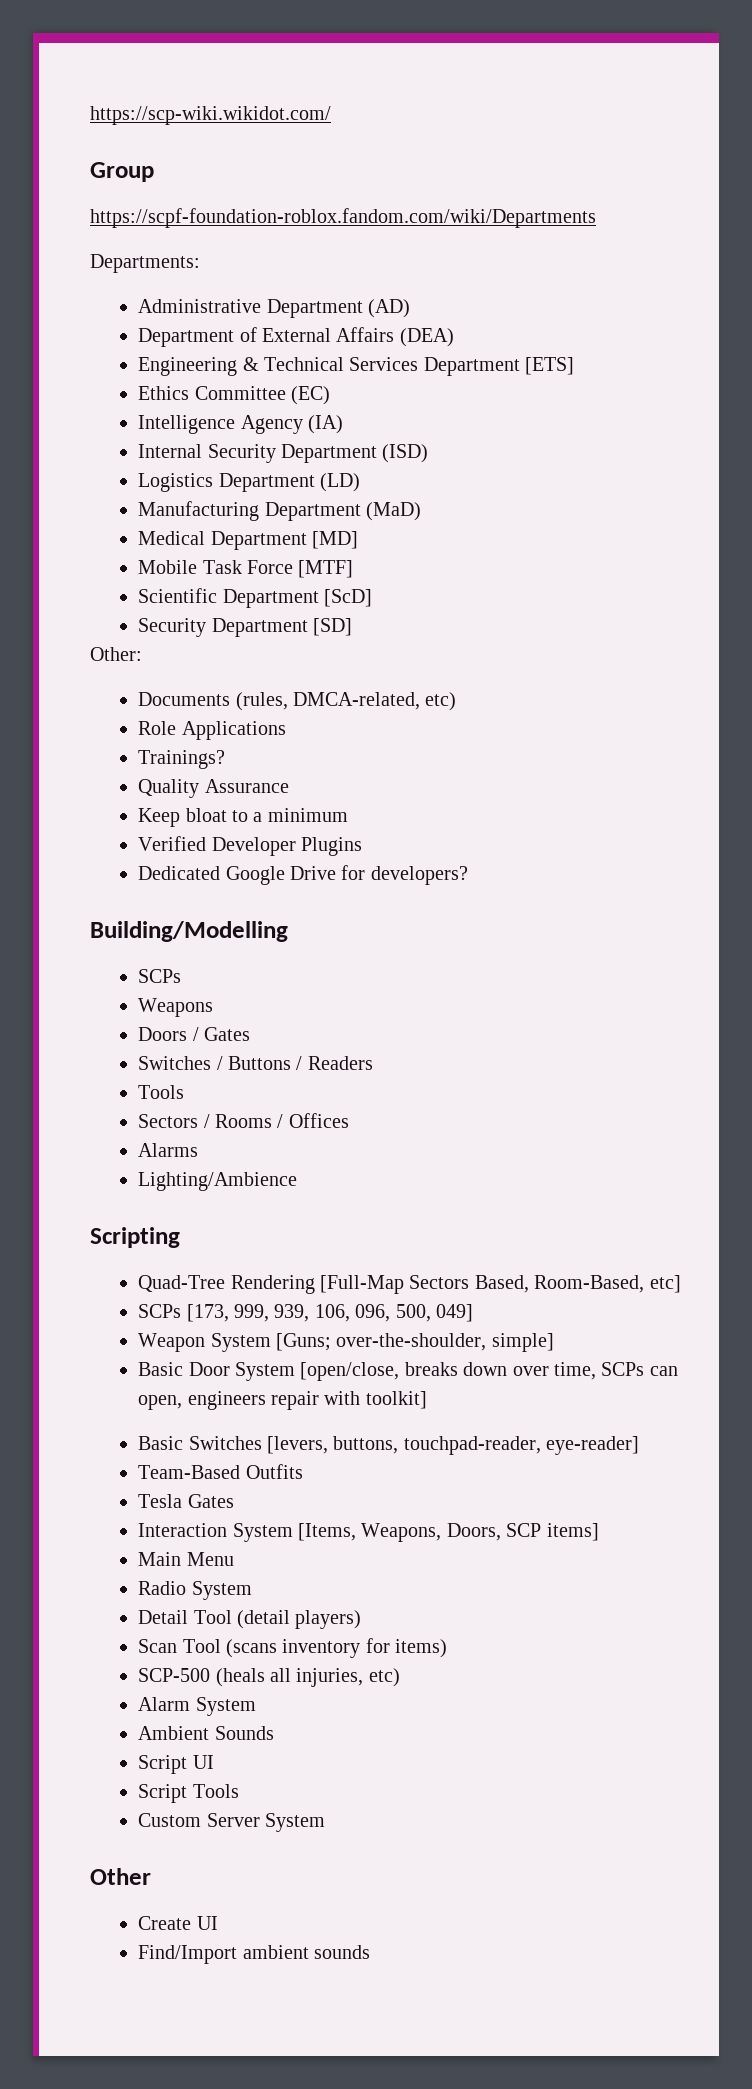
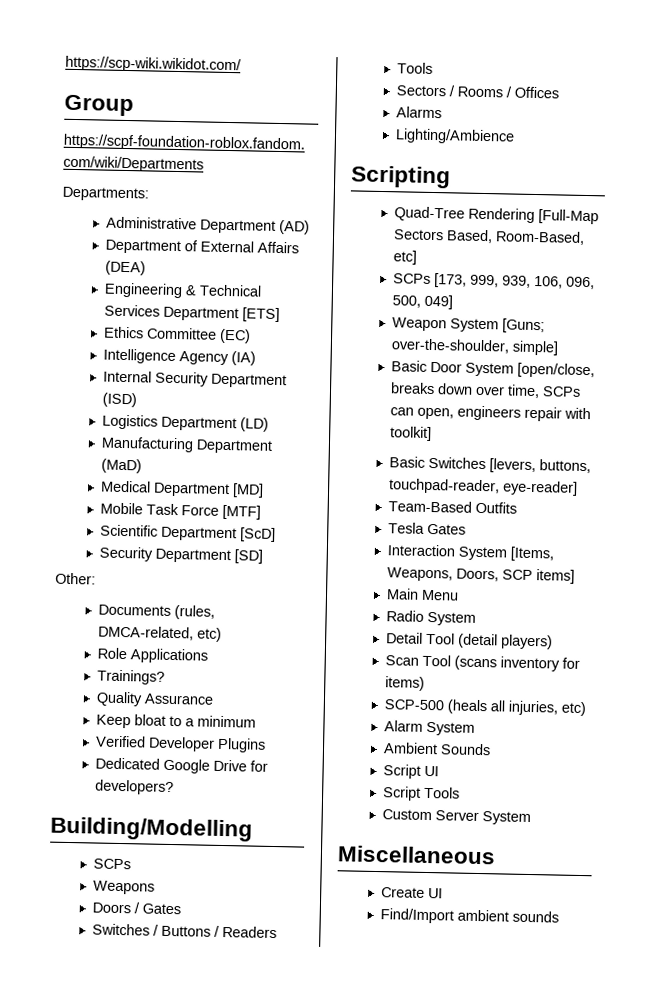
[90,1868,151,1885] Other -> [337,845,496,865] Miscellaneous

